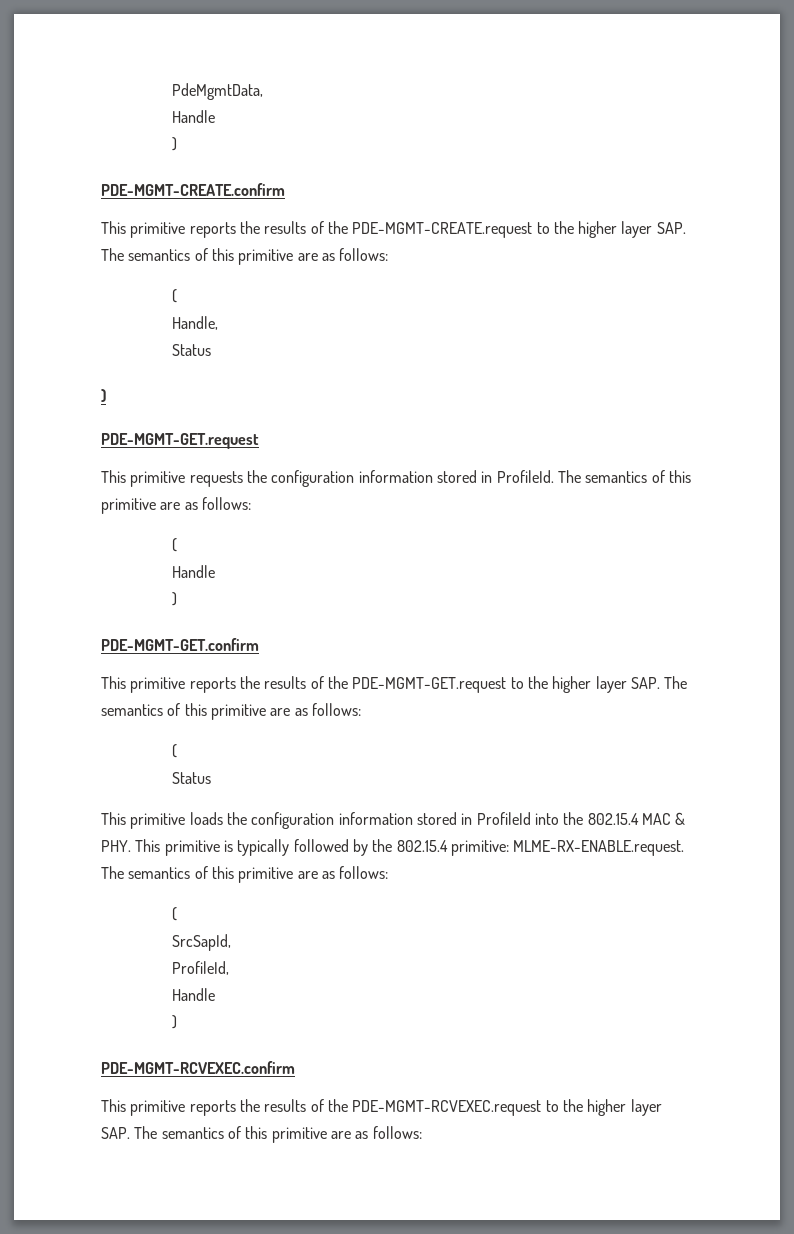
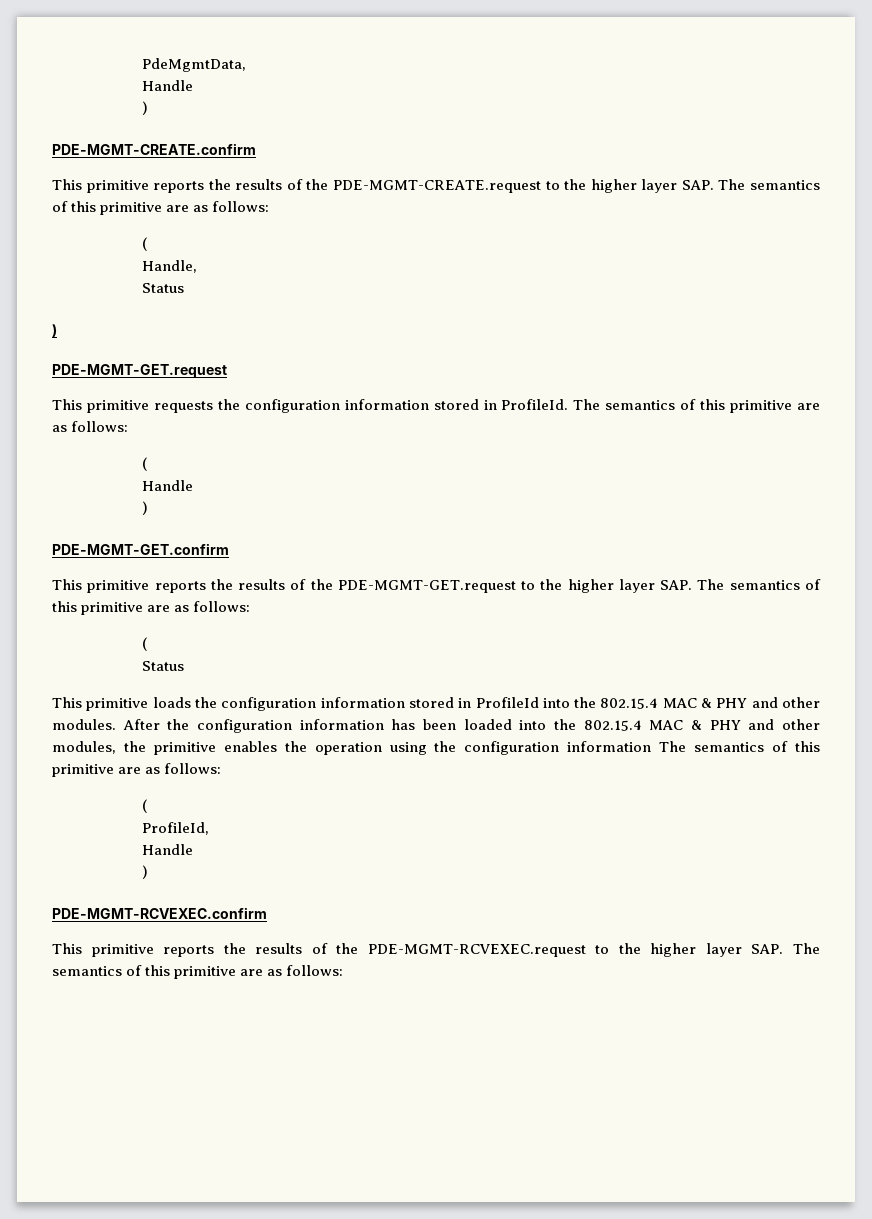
[101,839,685,856] [101,866,389,883] [171,907,177,921] [171,934,231,951] PHY. This primitive is typically followed by the 802.15.4 primitive: MLME-RX-ENABLE.request. The semantics of this primitive are as follows: // ( // SrcSapId, -> [716,697,820,708] [52,719,820,733] [52,741,820,755] [52,763,222,777] [141,799,147,813] PHY and other modules. After the configuration information has been loaded into the 802.15.4 MAC & PHY and other modules, the primitive enables the operation using the configuration information The semantics of this primitive are as follows: // (

